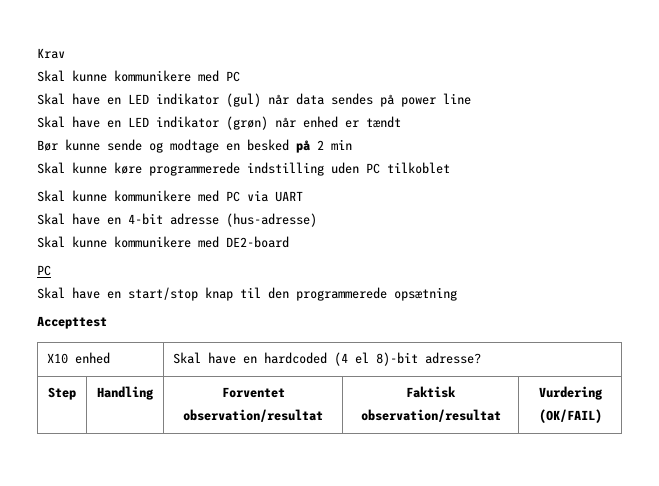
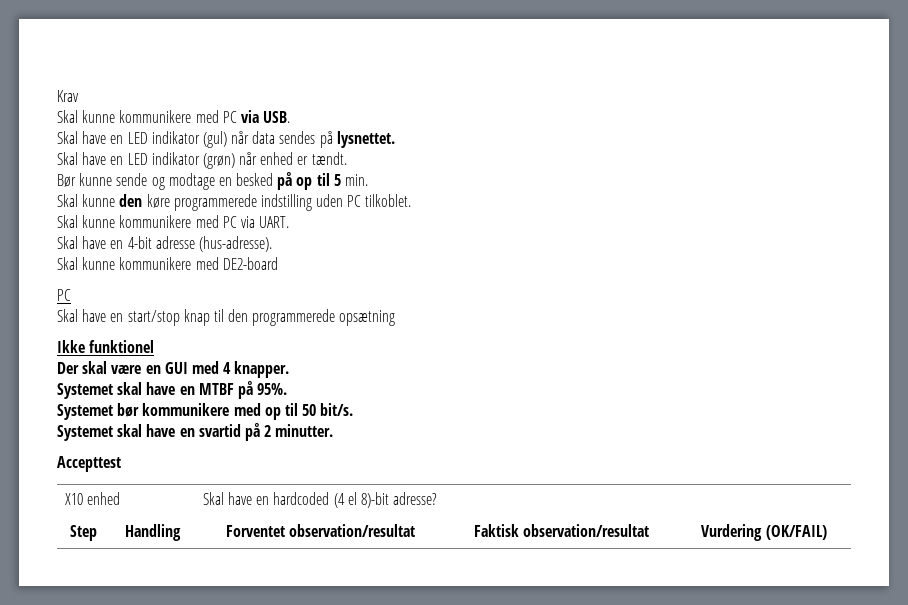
(240, 76) none -> [240,110,291,123] via USB.
[401,93,471,107] power line -> [336,131,395,148] lysnettet.
[366,116,401,128] tændt -> [311,152,347,165] tændt.
[317,139,352,150] [37,162,107,174] 2 min // Skal kunne -> [296,173,369,190] [57,194,143,207] op til 5 min. // Skal kunne den
[387,162,450,174] [37,190,303,202] tilkoblet // Skal kunne kommunikere med PC via UART -> [365,194,412,207] [57,215,290,228] tilkoblet. // Skal kunne kommunikere med PC via UART.
[226,213,317,227] (hus-adresse) -> [198,236,272,252] (hus-adresse).
(457, 294) none -> [57,340,155,353] [57,361,290,378] [57,381,288,399] [57,403,354,420] [57,423,334,441] // Ikke funktionel // Der skal være en GUI med 4 knapper. // Systemet skal have en MTBF på 95%. // Systemet bør kommunikere med op til 50 bit/s. // Systemet skal have en svartid på 2 minutter.

